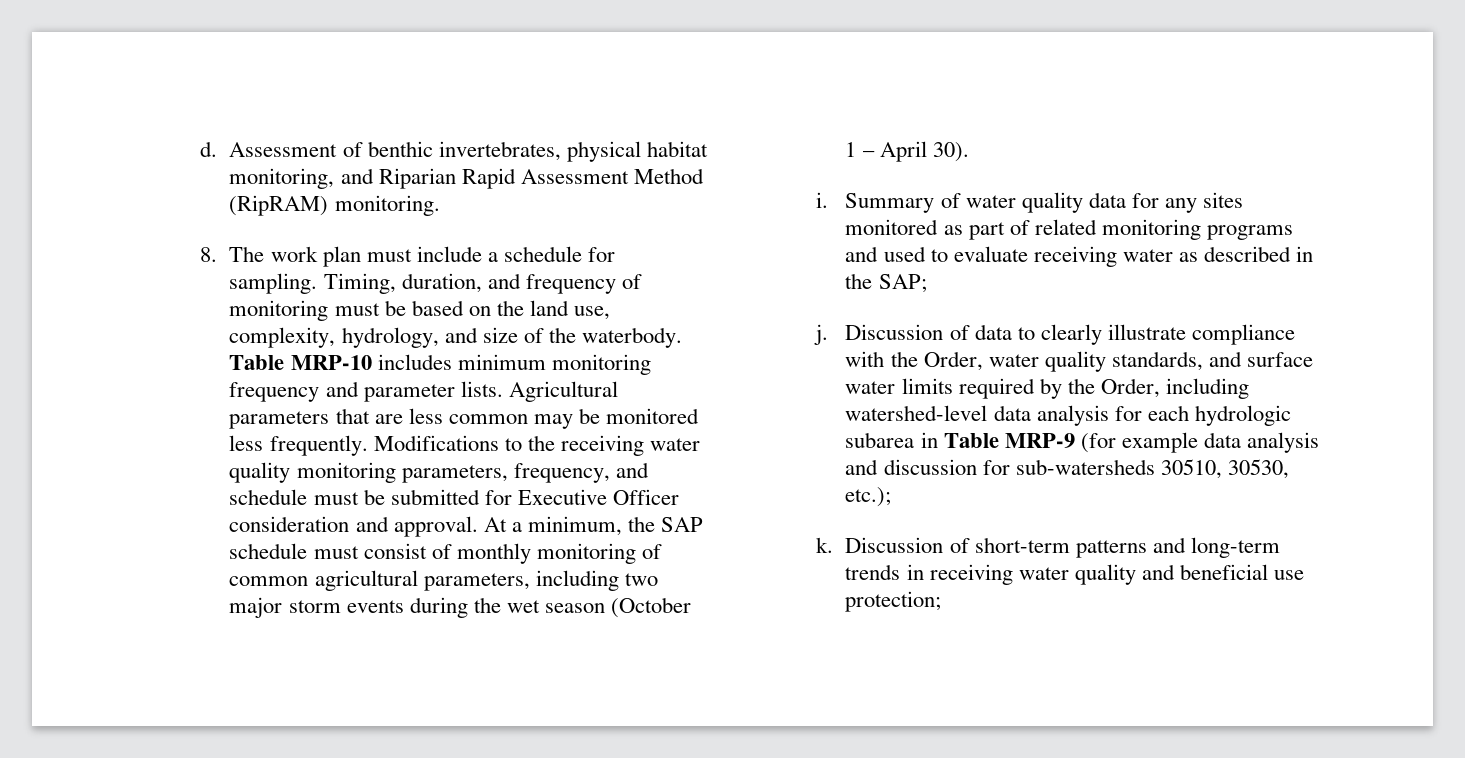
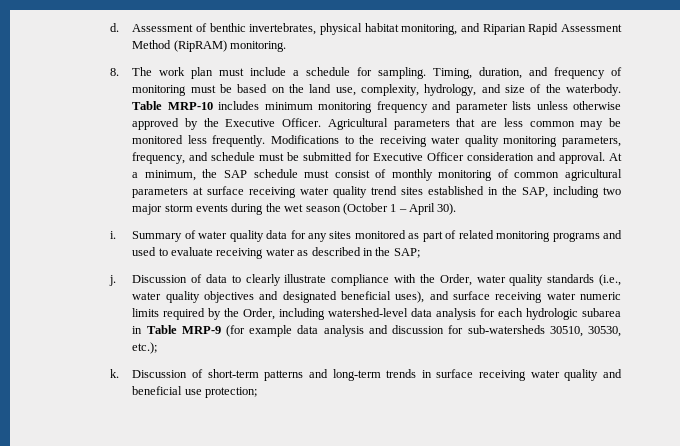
[460,381,503,397] lists. -> [512,101,621,110] [132,118,322,130] lists unless otherwise approved by the Executive Officer.
[423,573,530,591] parameters, -> [132,186,549,198] parameters at surface receiving water quality trend sites established in the SAP,
[1111,351,1313,371] [845,381,896,394] standards, and surface water -> [547,274,621,286] [132,291,621,303] standards (i.e., water quality objectives and designated beneficial uses), and surface receiving water numeric
(924, 572) none -> [436,369,474,378] surface

